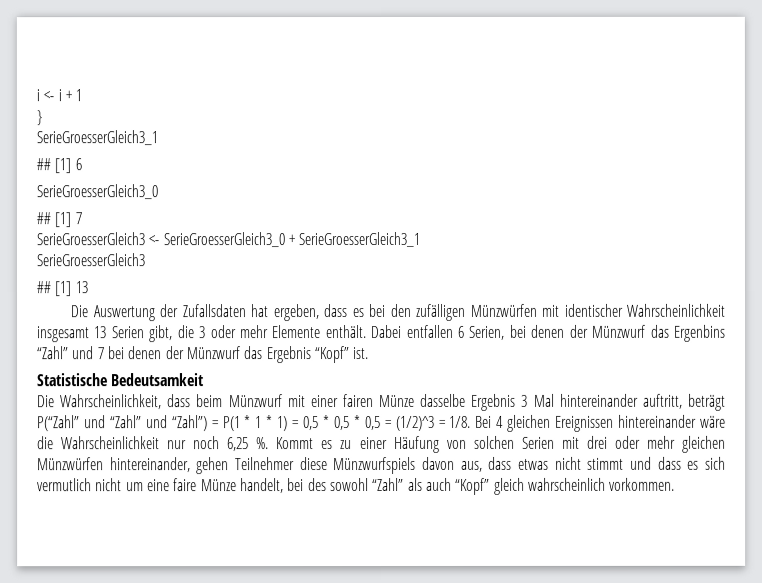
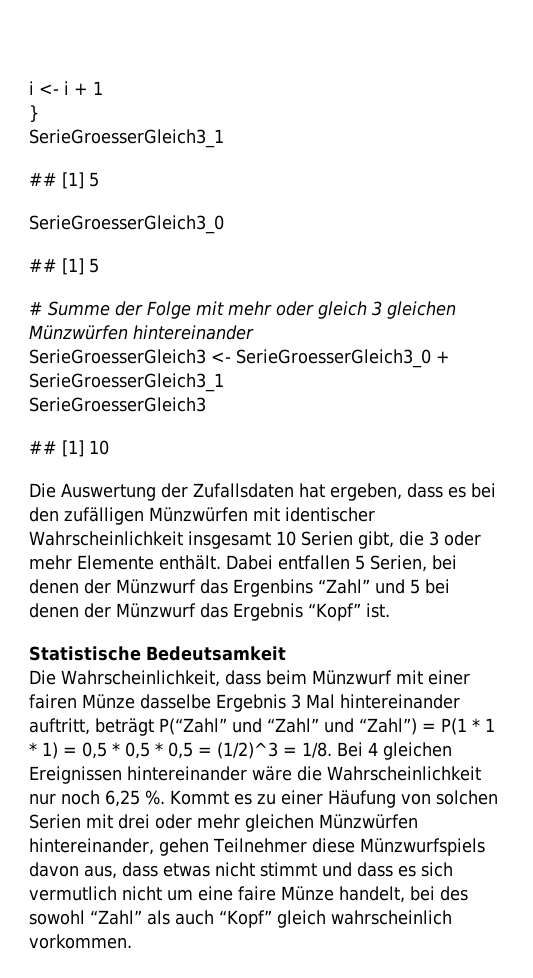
[74,158,82,171] 6 -> [89,172,99,187] 5
[74,212,82,225] 7 -> [89,258,99,273] [29,301,456,319] [29,325,254,340] 5 // # Summe der Folge mit mehr oder gleich 3 gleichen Münzwürfen hintereinander
[74,281,89,294] 13 -> [89,440,109,455] 10
[94,326,108,339] 13 -> [275,531,296,546] 10
[458,325,466,338] 6 -> [355,555,365,570] 5
[97,347,105,360] 7 -> [410,579,420,594] 5

